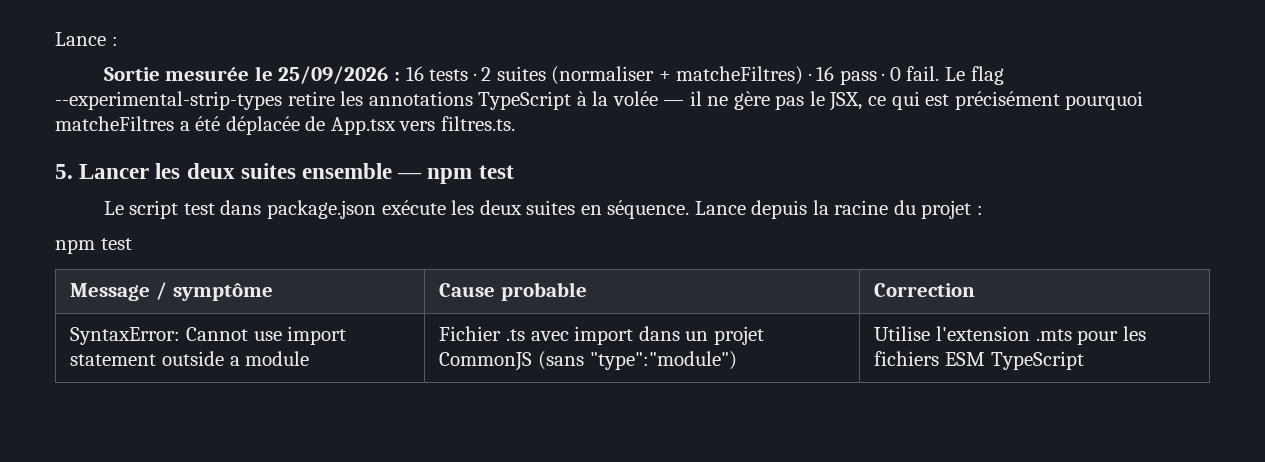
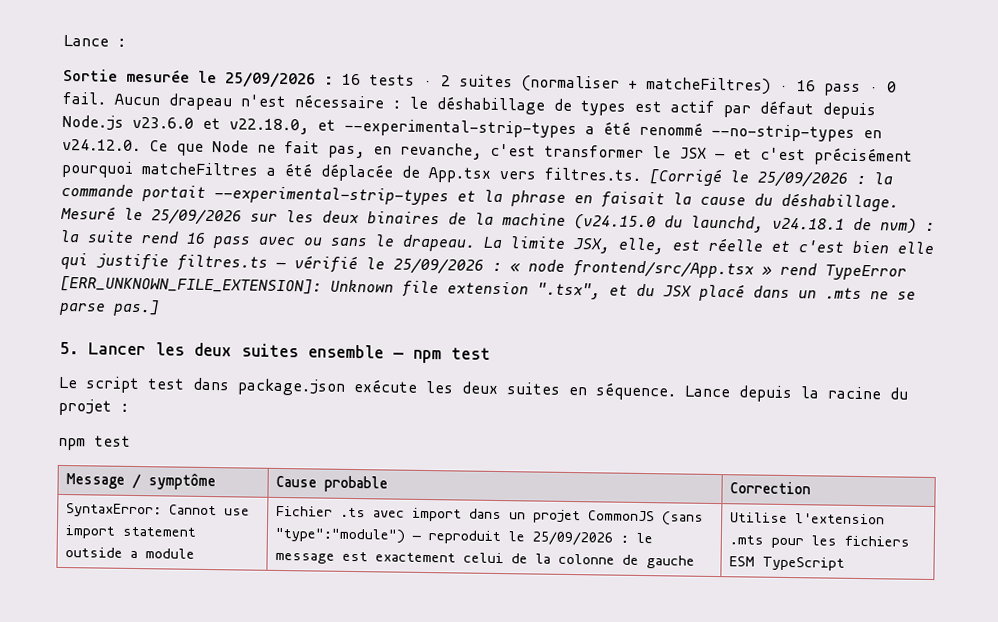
[944,66,1004,85] [55,91,950,111] Le flag --experimental-strip-types retire les annotations TypeScript à la volée — il ne gère pas le JSX, ce qui est -> [114,93,876,120] [62,114,882,142] [62,138,806,161] Aucun drapeau n'est nécessaire : le déshabillage de types est actif par défaut depuis Node.js v23.6.0 et v22.18.0, et --experimental-strip-types a été renommé --no-strip-types en v24.12.0. Ce que Node ne fait pas, en revanche, c'est transformer le JSX — et c'est
(515, 123) none -> [649,168,893,188] [61,183,899,212] [60,205,935,234] [60,229,934,255] [60,252,907,281] [60,275,916,302] [59,299,160,317] [Corrigé le 25/09/2026 : la commande portait --experimental-strip-types et la phrase en faisait la cause du déshabillage. Mesuré le 25/09/2026 sur les deux binaires de la machine (v24.15.0 du launchd, v24.18.1 de nvm) : la suite rend 16 pass avec ou sans le drapeau. La limite JSX, elle, est réelle et c'est bien elle qui justifie filtres.ts — vérifié le 25/09/2026 : « node frontend/src/App.tsx » rend TypeError [ERR_UNKNOWN_FILE_EXTENSION]: Unknown file extension ".tsx", et du JSX placé dans un .mts ne se parse pas.]
(737, 360) none -> [412,530,654,546] [275,551,696,569] — reproduit le 25/09/2026 : le message est exactement celui de la colonne de gauche

